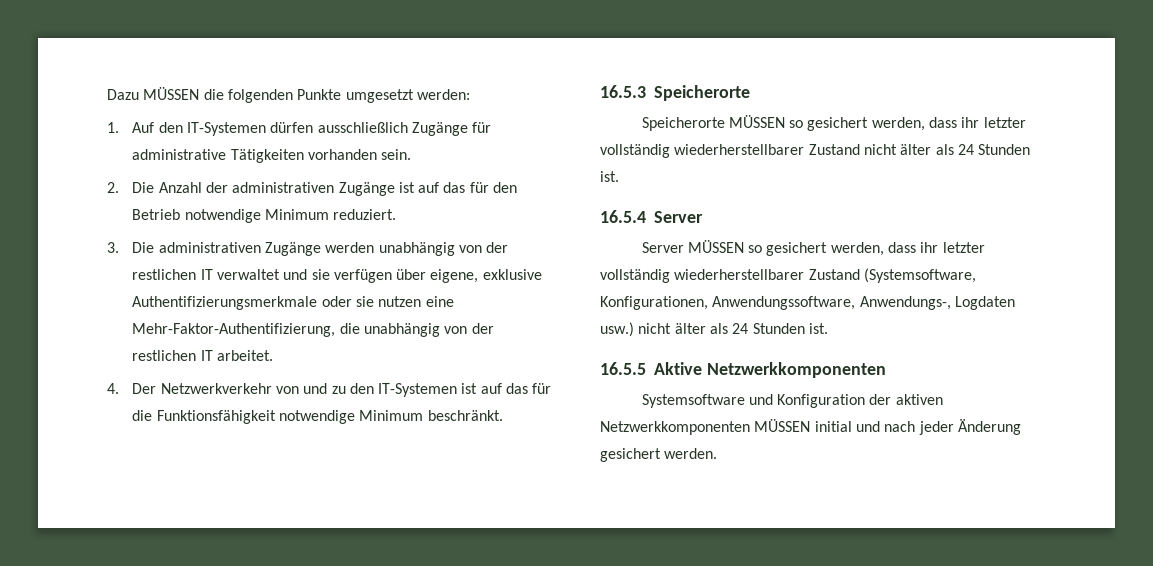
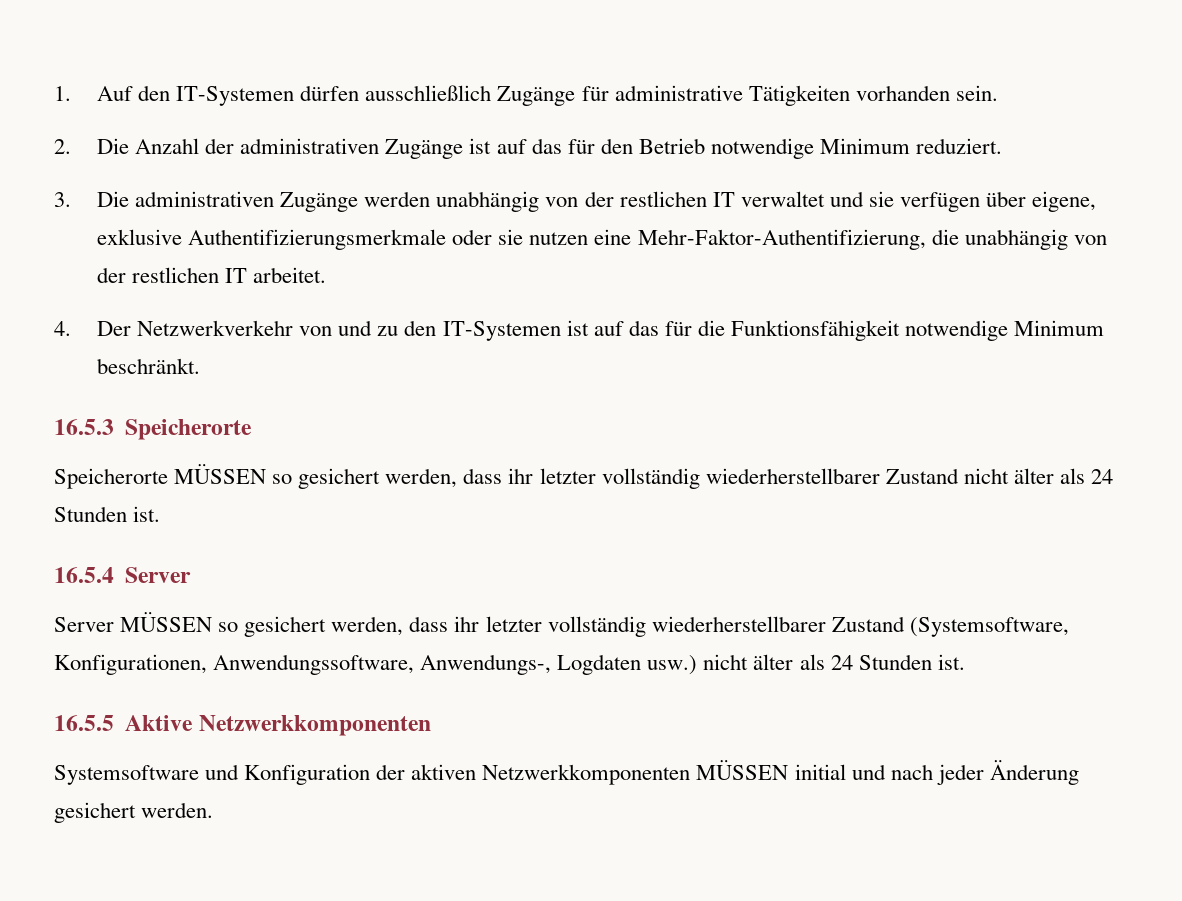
[107,87,470,103] Dazu MÜSSEN die folgenden Punkte umgesetzt werden: // -> (54, 93) none

